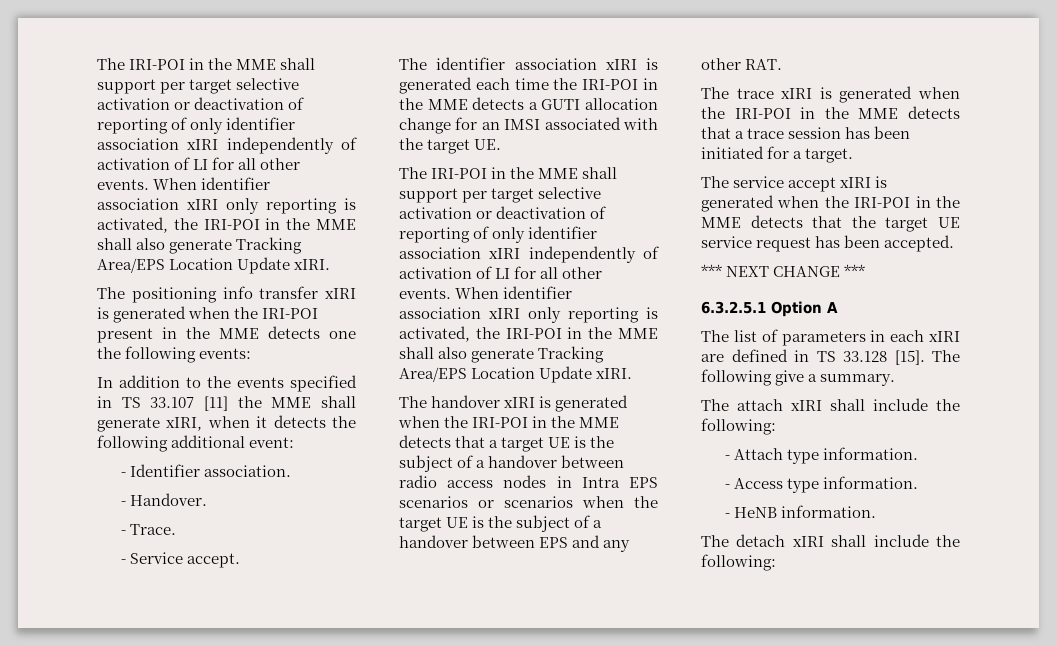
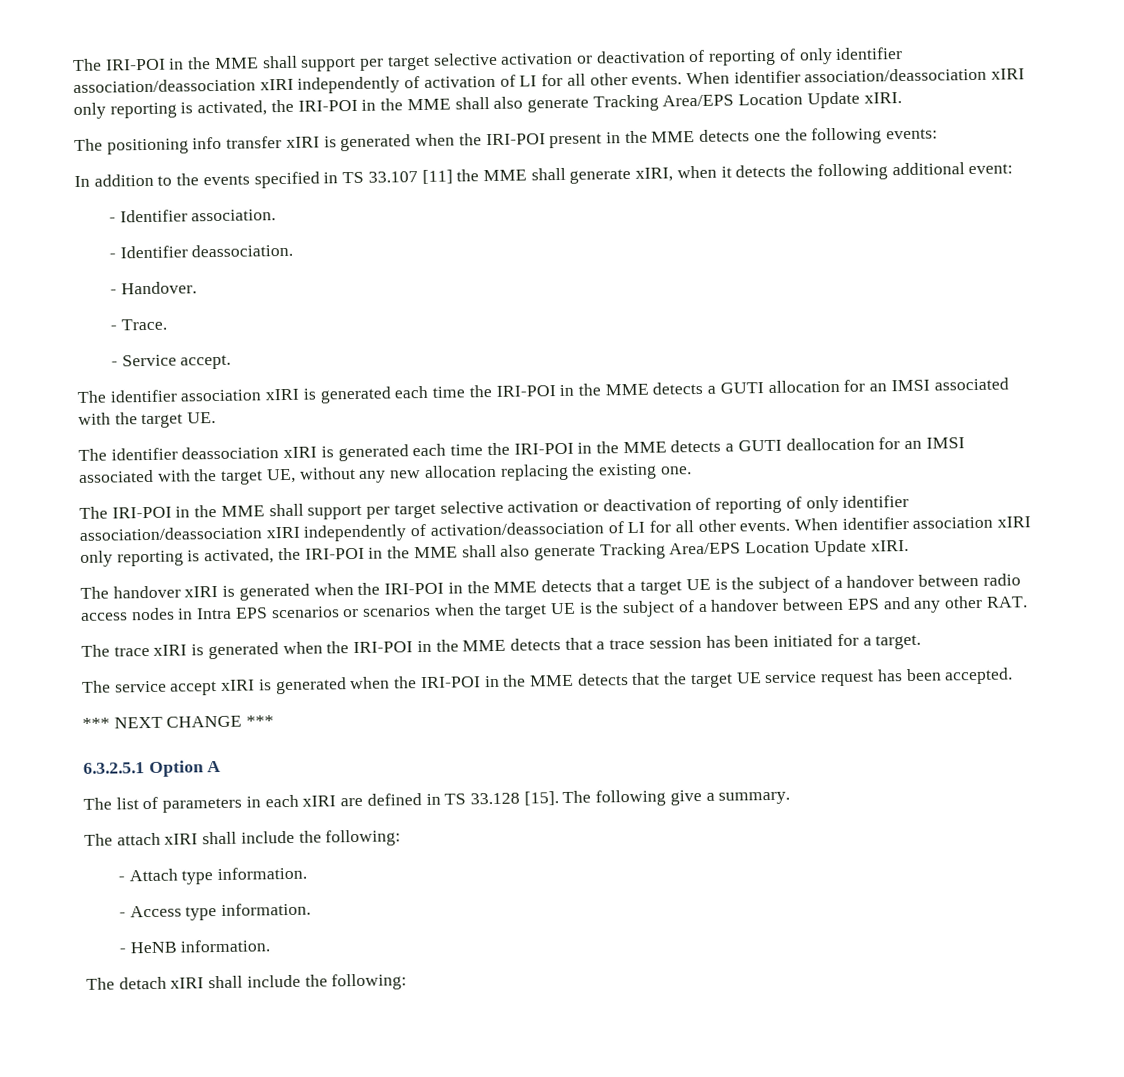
[97,138,179,150] association -> [73,78,256,94] association/deassociation
[97,198,179,210] association -> [804,67,988,83] association/deassociation
(291, 471) none -> [109,243,294,259] // - Identifier deassociation.
[399,118,451,134] change -> (840, 386) none
(502, 144) none -> [78,437,965,462] [78,463,692,485] // The identifier deassociation xIRI is generated each time the IRI-POI in the MME detects a GUTI deallocation for an IMSI associated with the target UE, without any new allocation replacing the existing one.
[399,246,659,263] [399,267,472,279] association xIRI independently of activation -> [79,521,604,542] association/deassociation xIRI independently of activation/deassociation

